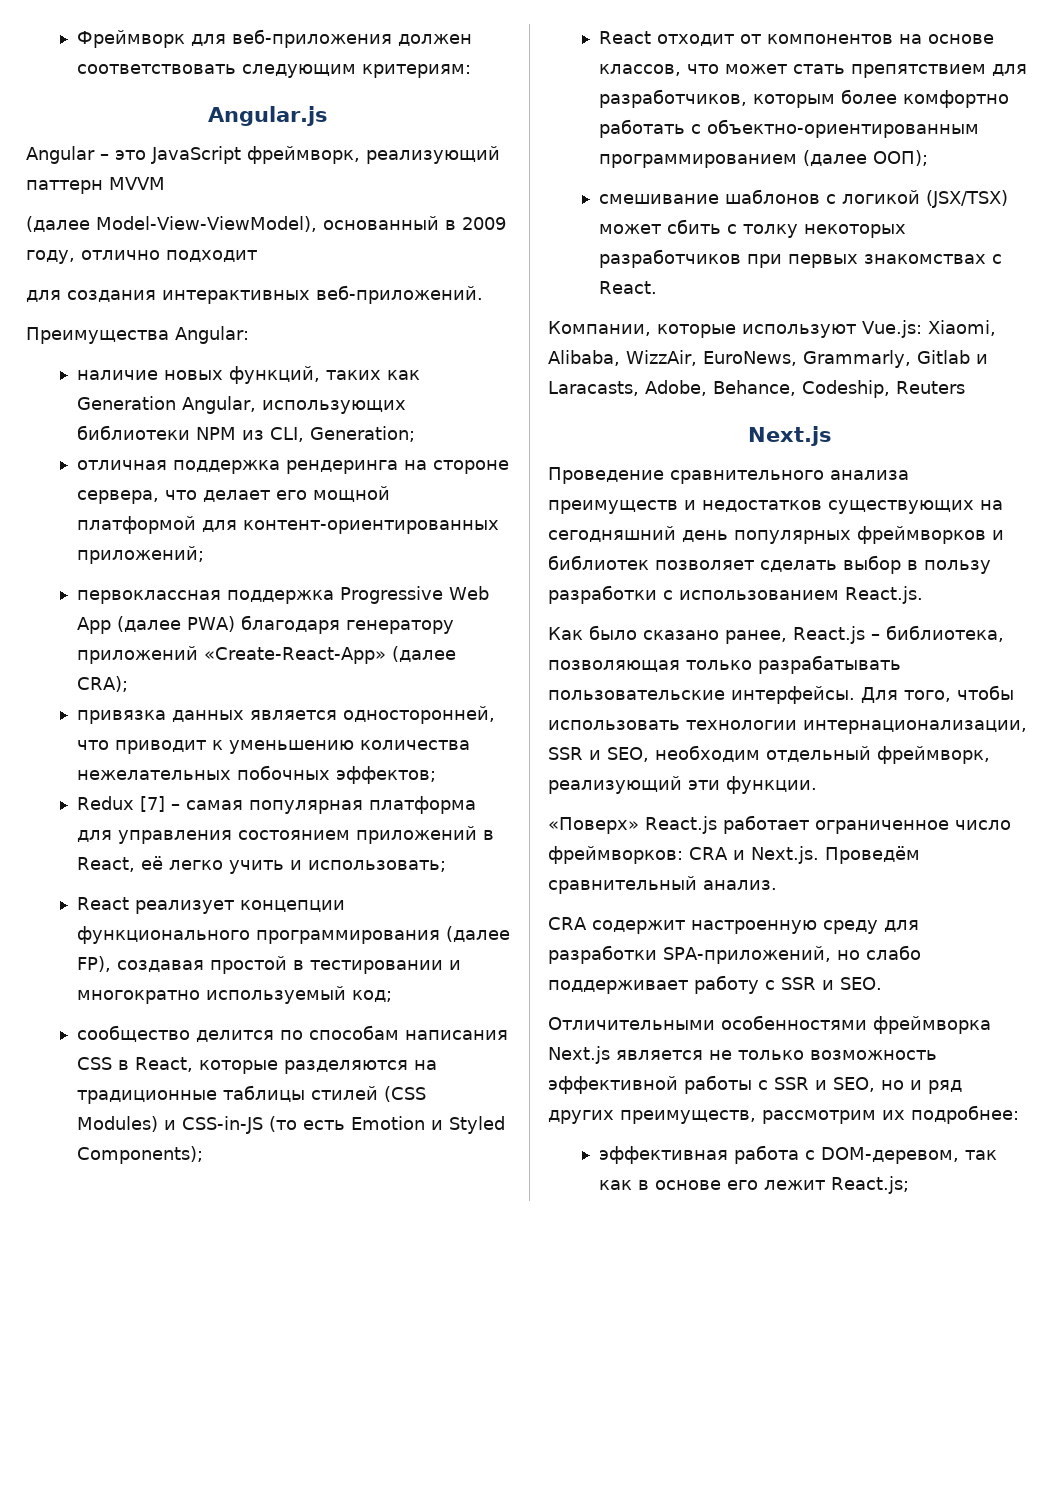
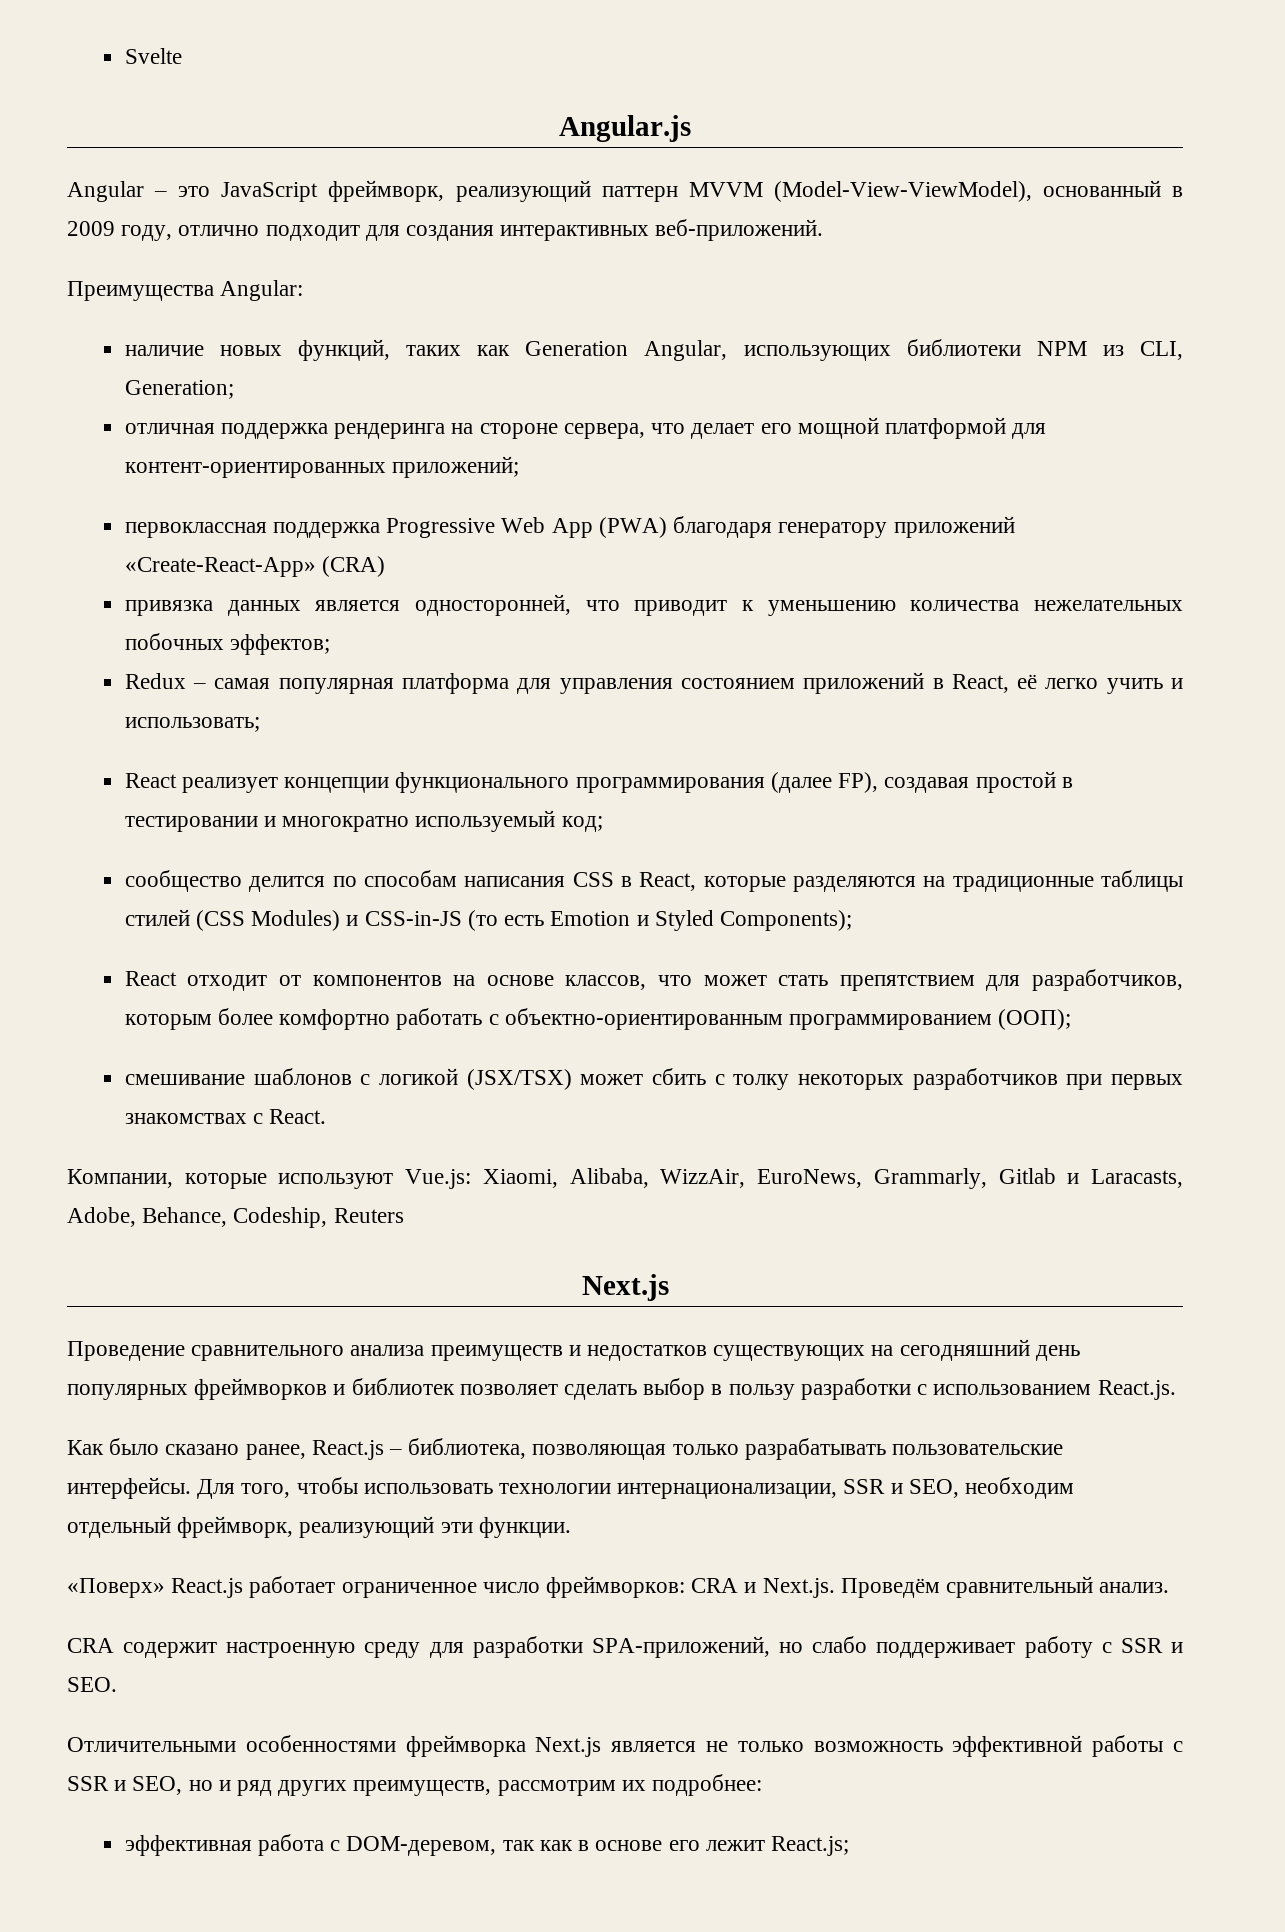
[76,29,472,48] [76,64,471,78] Фреймворк для веб-приложения должен соответствовать следующим критериям: -> [124,48,182,64] Svelte
[26,216,317,232] // (далее Model-View-ViewModel), -> [773,181,1032,202] (Model-View-ViewModel),
(257, 256) // -> (360, 233) none
[116,616,235,632] (далее PWA) -> [598,517,667,538] (PWA)
[391,646,456,662] [76,676,128,692] (далее CRA); -> [322,556,386,577] (CRA)
[139,796,165,812] [7] -> (186, 681) none
[802,150,928,166] (далее ООП); -> [998,1009,1072,1030] (ООП);

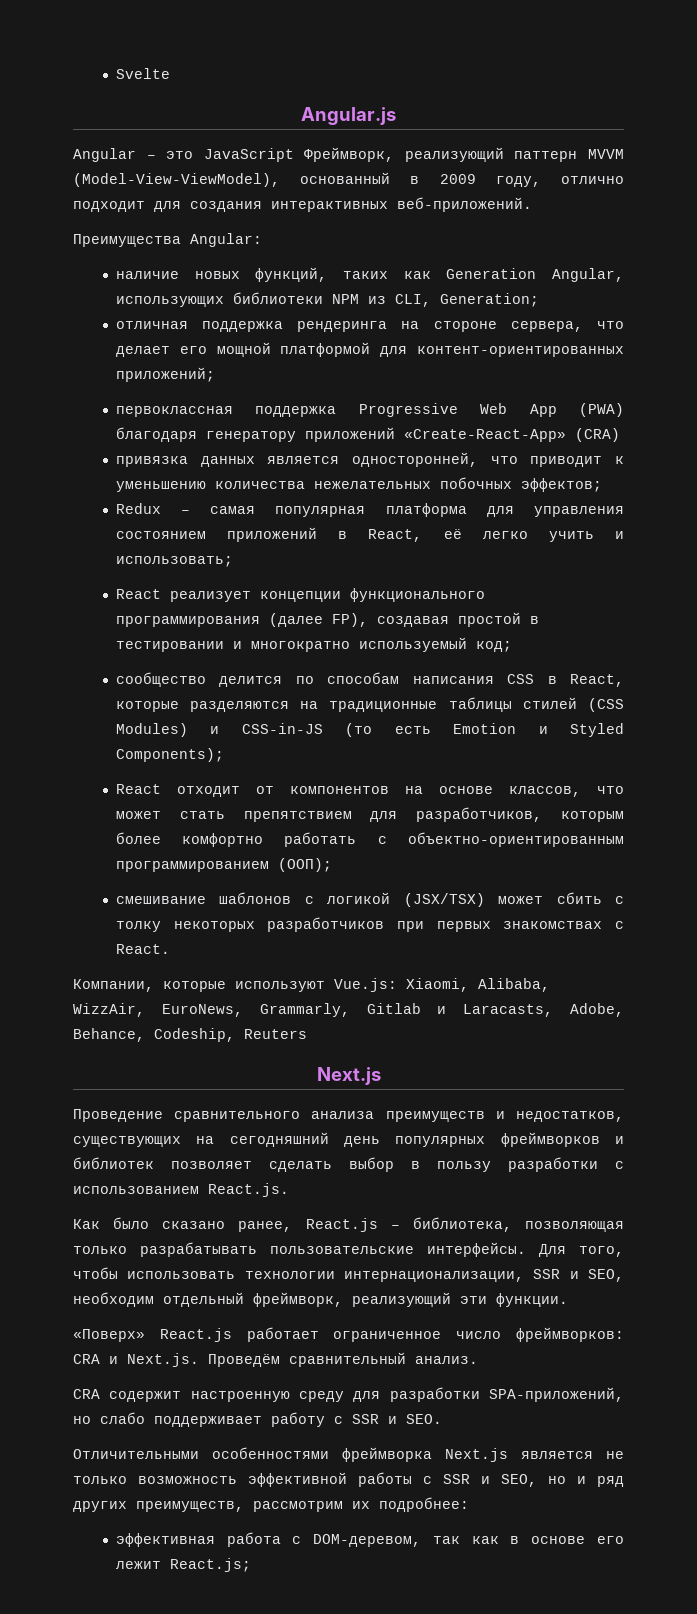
[328,180,445,202] фреймворк, -> [304,147,395,162] Фреймворк,
[587,1345,708,1361] недостатков -> [516,1111,624,1122] недостатков,

